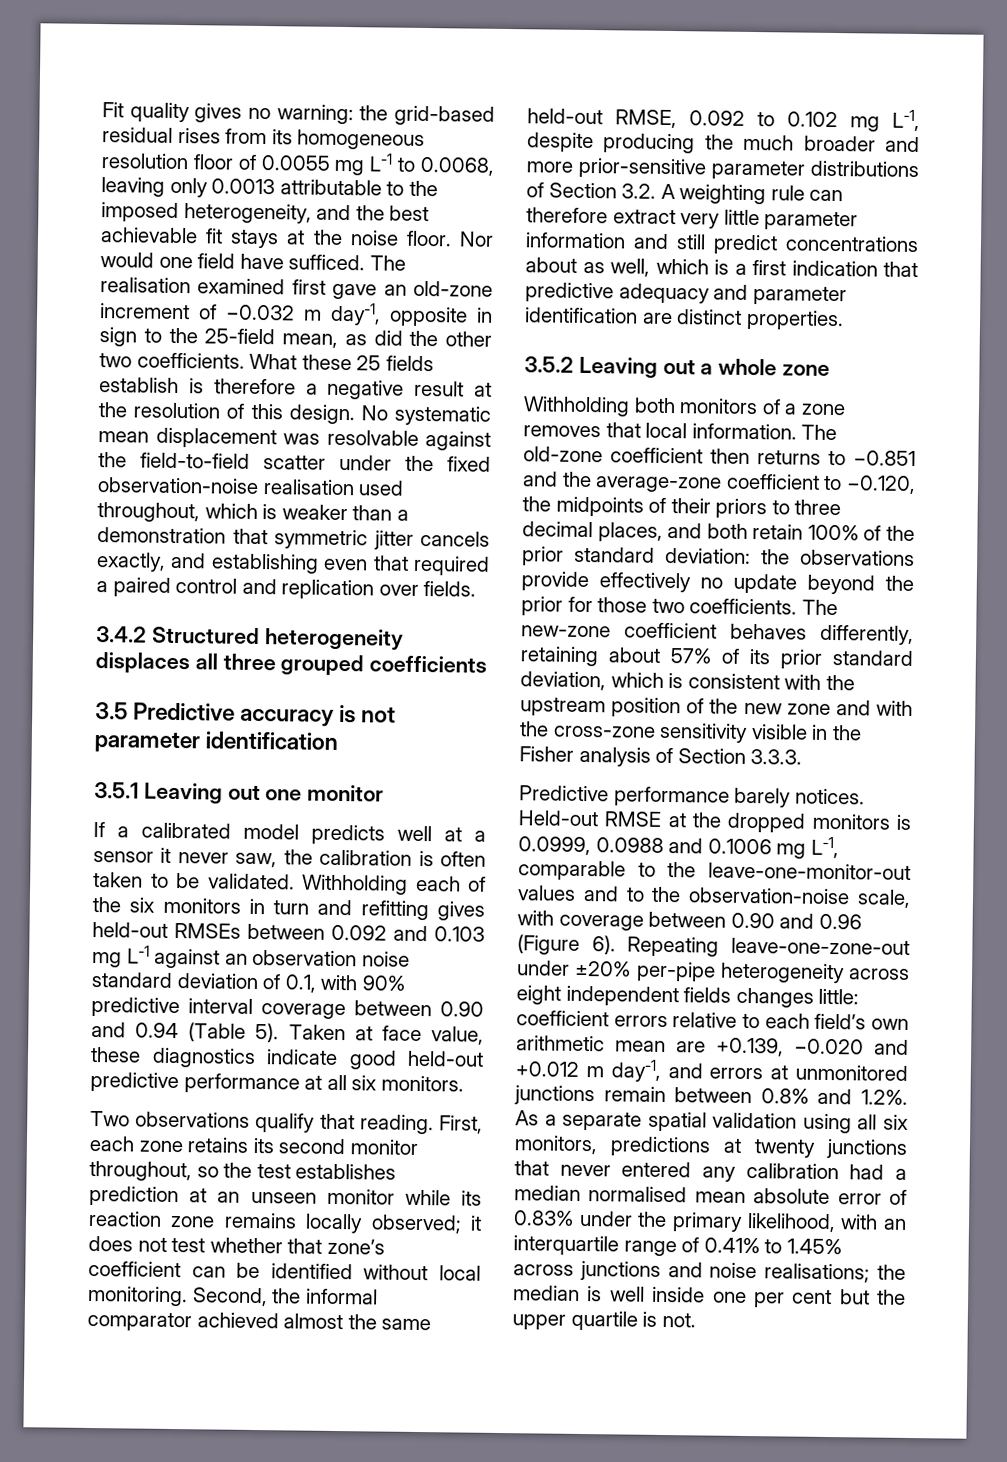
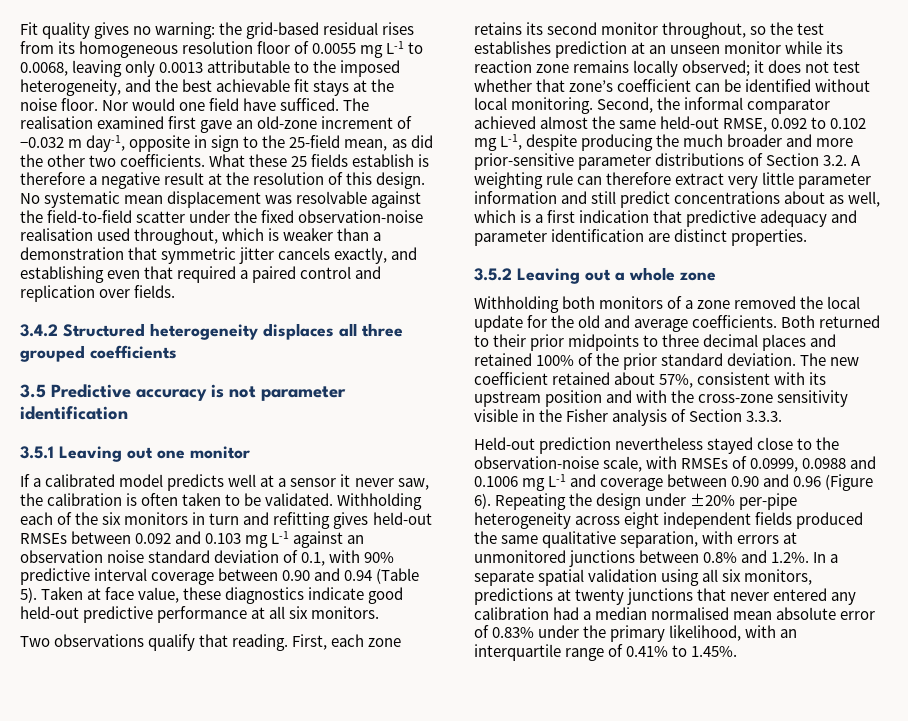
[523,422,838,441] [523,446,916,467] [522,471,916,495] [522,496,842,519] [522,521,804,542] removes that local information. The old-zone coefficient then returns to −0.851 and the average-zone coefficient to −0.120, the midpoints of their priors to three decimal places, and both retain -> [734,296,861,309] [474,315,881,332] [474,334,837,351] [474,353,532,366] removed the local update for the old and average coefficients. Both returned to their prior midpoints to three decimal places and retained
[665,547,915,567] [521,571,914,595] [521,596,838,616] [521,622,914,645] [520,646,914,669] [520,671,684,691] deviation: the observations provide effectively no update beyond the prior for those two coefficients. The new-zone coefficient behaves differently, retaining about 57% of its prior standard deviation, which is -> [727,353,860,366] [474,372,694,388] deviation. The new coefficient retained about 57%,
[825,674,855,691] the -> [809,372,827,385] its
[686,698,831,715] of the new zone -> (603, 398) none
[519,785,865,808] [518,810,912,833] Predictive performance barely notices. Held-out RMSE at the dropped monitors is -> [474,437,840,454] [474,456,748,472] Held-out prediction nevertheless stayed close to the observation-noise scale, with RMSEs of
[810,836,839,859] [518,860,911,881] [517,885,911,908] [517,910,554,926] L-1, comparable to the leave-one-monitor-out values and to the observation-noise scale, with -> [548,474,597,487] L-1 and
[731,937,910,955] leave-one-zone-out -> [569,493,642,510] the design
[735,987,860,1008] [516,1010,909,1030] [516,1035,909,1057] [515,1059,703,1082] changes little: coefficient errors relative to each field’s own arithmetic mean are +0.139, −0.020 and +0.012 m day-1, and -> [796,512,864,529] [474,531,734,548] produced the same qualitative separation, with
[603,1086,666,1103] remain -> (636, 558) none
[515,1110,539,1126] As -> [813,552,827,563] In
[786,1238,842,1255] [513,1260,906,1283] [513,1285,906,1308] [512,1310,696,1331] 1.45% across junctions and noise realisations; the median is well inside one per cent but the upper quartile is not. -> [691,646,738,657] 1.45%.

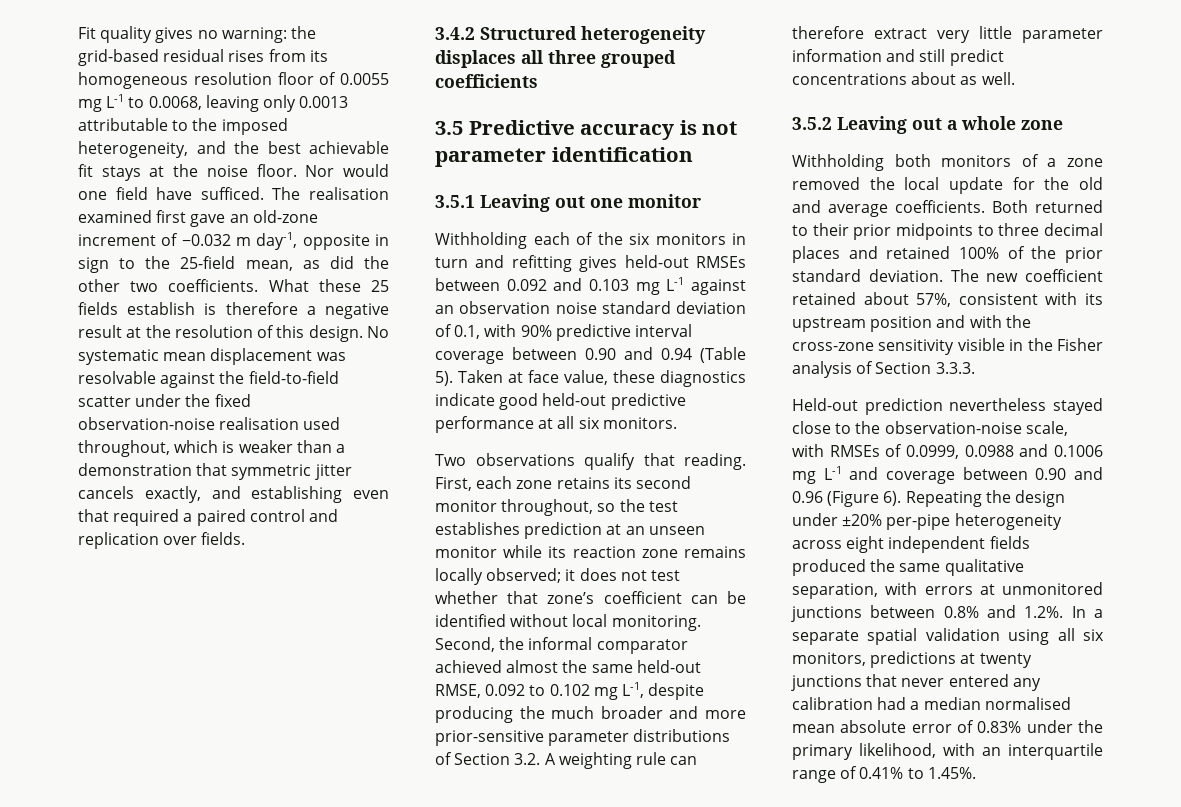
[20,474,429,491] [20,493,334,506] If a calibrated model predicts well at a sensor it never saw, the calibration is often taken to be validated. -> (701, 201) none
[848,191,881,207] [474,210,858,227] [474,229,808,246] well, which is a first indication that predictive adequacy and parameter identification are distinct properties. -> [981,72,1015,85] well.

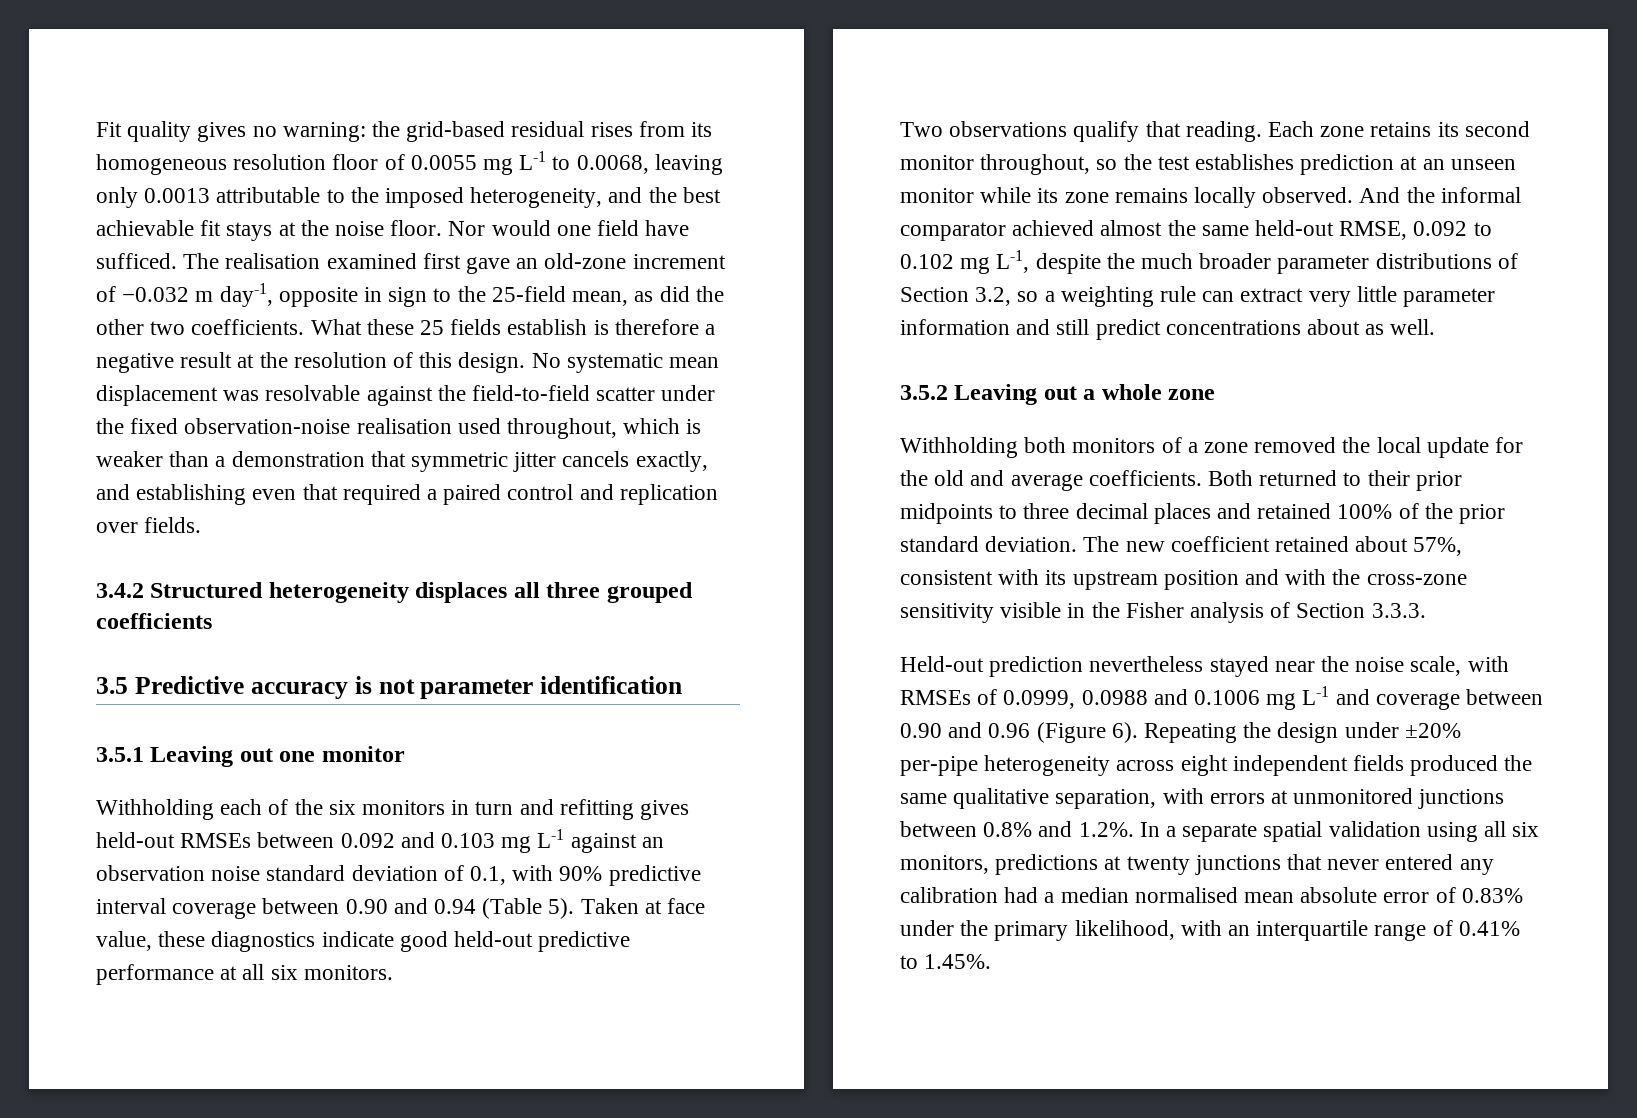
[435,476,513,491] First, each -> [1268,121,1315,137] Each
[572,546,636,558] reaction -> (1059, 195) none
[486,568,680,583] [435,591,746,604] [435,614,701,631] [435,637,495,652] observed; it does not test whether that zone’s coefficient can be identified without local monitoring. Second, -> [1262,187,1401,203] observed. And
[435,706,513,723] producing -> (1101, 263) none
[669,706,746,719] [435,730,544,746] and more prior-sensitive -> (1272, 261) none
[514,753,556,765] 3.2. A -> [975,287,1055,306] 3.2, so a
[792,26,864,39] therefore -> (1235, 296) none
[792,421,1022,434] close to the observation-noise -> [1274,656,1405,672] near the noise

